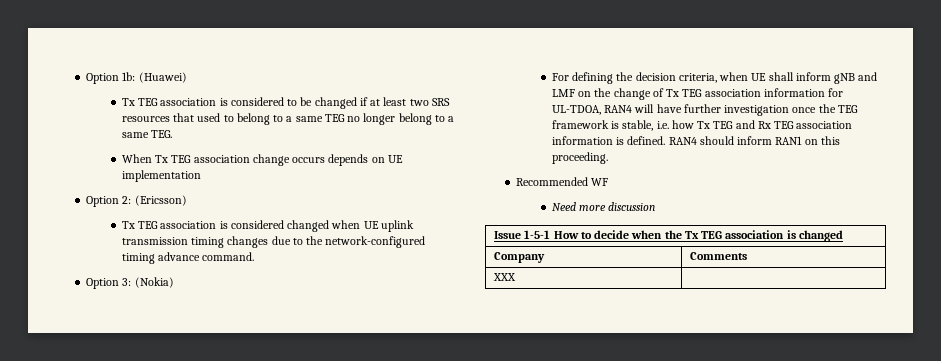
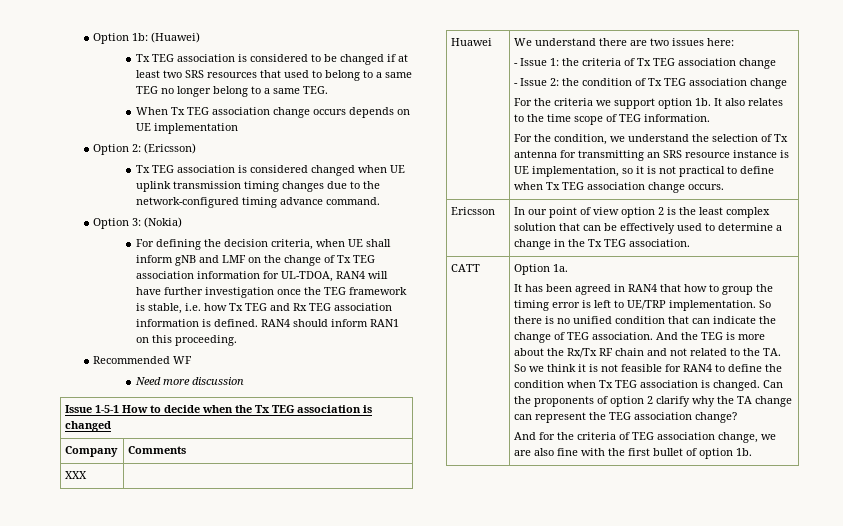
(517, 277) none -> [451,38,493,46] [514,38,735,46] [514,58,777,69] [514,78,788,89] [514,98,784,109] [514,114,711,125] [514,134,789,145] [514,150,790,161] [514,166,775,177] [514,182,725,193] [451,207,496,215] [514,207,771,218] [514,223,783,234] [514,239,691,250] [451,264,481,272] [514,264,569,275] [514,284,774,295] [514,300,772,311] [514,316,777,324] [514,332,766,343] [514,348,782,358] [514,364,783,372] [514,380,784,391] [514,396,793,407] [514,412,738,423] [514,432,777,443] [514,448,753,459] // Huawei | We understand there are two issues here: // - Issue 1: the criteria of Tx TEG association change // - Issue 2: the condition of Tx TEG association change // For the criteria we support option 1b. It also relates to the time scope of TEG information. // For the condition, we understand the selection of Tx antenna for transmitting an SRS resource instance is UE implementation, so it is not practical to define when Tx TEG association change occurs. // Ericsson | In our point of view option 2 is the least complex solution that can be effectively used to determine a change in the Tx TEG association. // CATT | Option 1a. // It has been agreed in RAN4 that how to group the timing error is left to UE/TRP implementation. So there is no unified condition that can indicate the change of TEG association. And the TEG is more about the Rx/Tx RF chain and not related to the TA. So we think it is not feasible for RAN4 to define the condition when Tx TEG association is changed. Can the proponents of option 2 clarify why the TA change can represent the TEG association change? // And for the criteria of TEG association change, we are also fine with the first bullet of option 1b.

